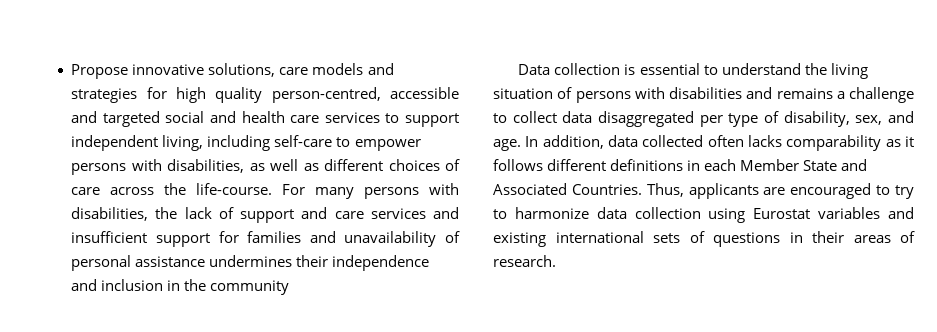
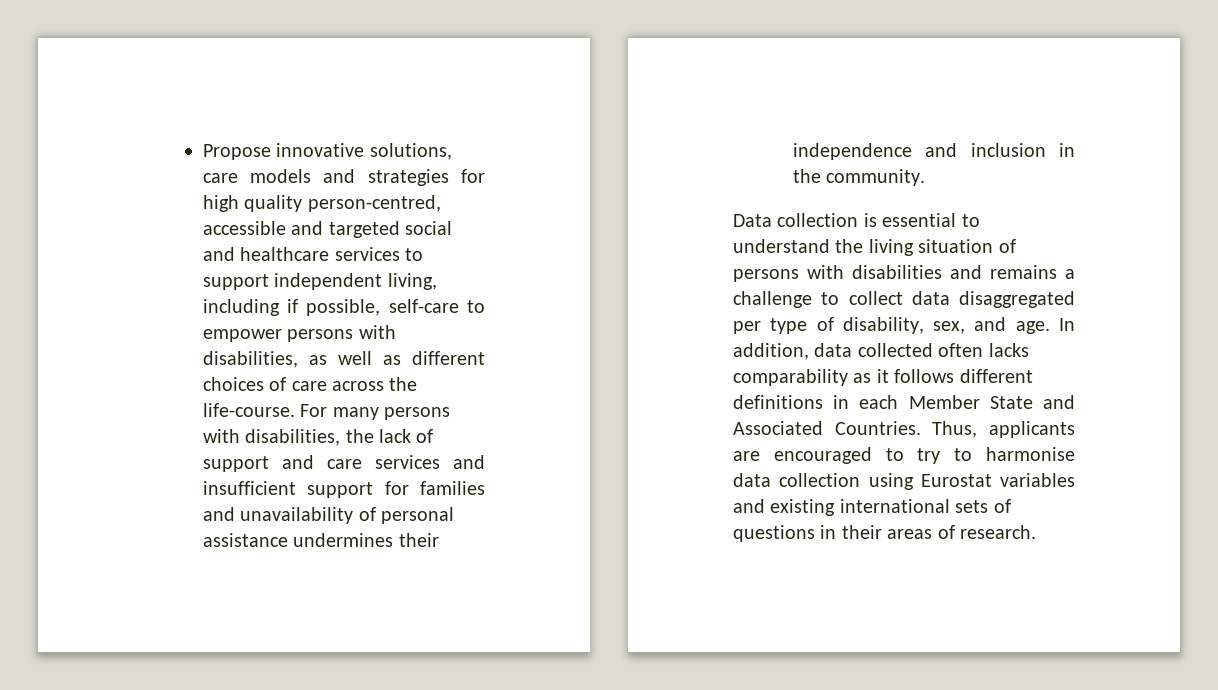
[241,111,320,123] health care -> [240,247,330,261] healthcare
(271, 143) none -> [287,299,381,316] if possible,
[210,280,290,295] community -> [826,169,926,186] community.
[514,207,589,219] harmonize -> [986,447,1075,461] harmonise

